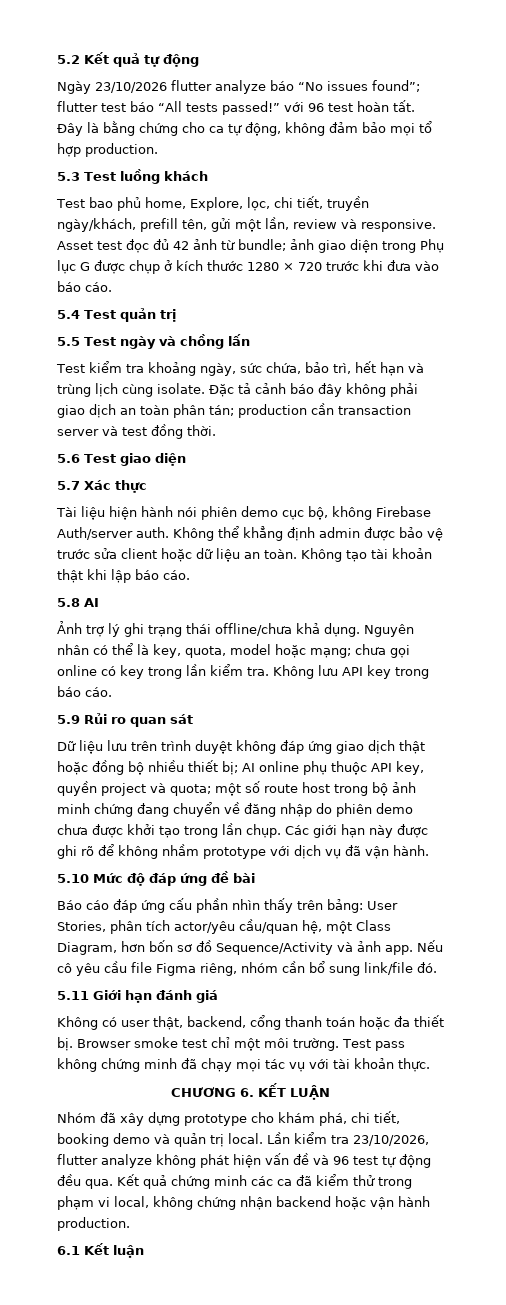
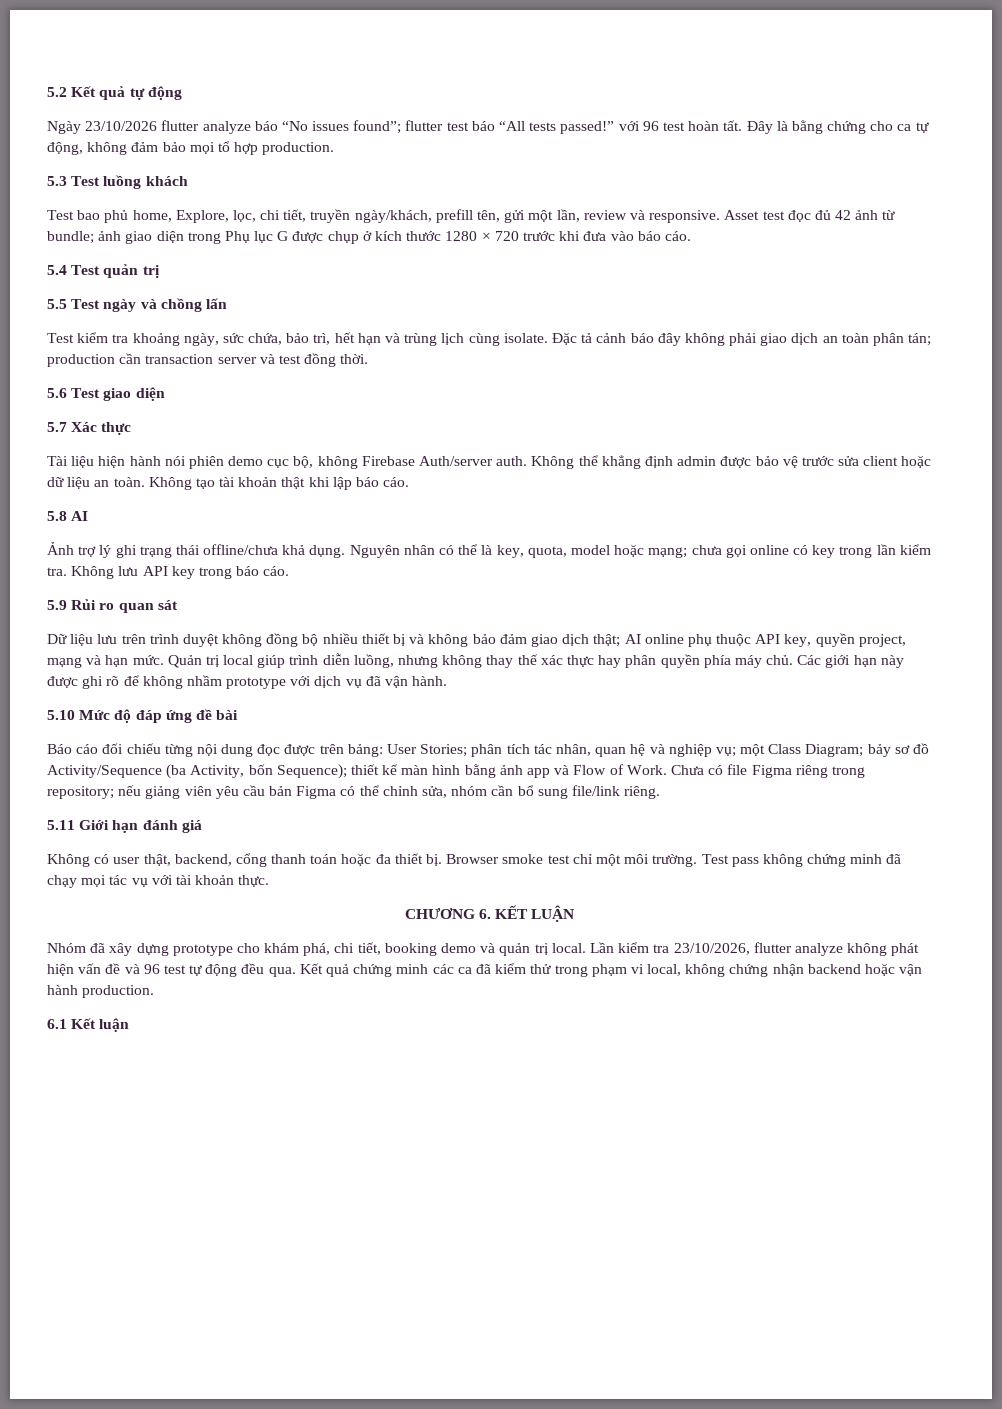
[280,740,425,754] [57,760,238,775] đáp ứng giao dịch thật hoặc đồng bộ nhiều thiết bị; -> [266,633,621,647] đồng bộ nhiều thiết bị và không bảo đảm giao dịch thật;
[101,781,416,796] [57,802,413,817] [57,823,281,838] project và quota; một số route host trong bộ ảnh minh chứng đang chuyển về đăng nhập do phiên demo chưa được khởi tạo trong lần chụp. -> [858,634,906,647] [47,653,794,668] project, mạng và hạn mức. Quản trị local giúp trình diễn luồng, nhưng không thay thế xác thực hay phân quyền phía máy chủ.
[113,898,293,913] đáp ứng cấu phần nhìn thấy -> [102,743,316,757] đối chiếu từng nội dung đọc được
[57,921,106,932] Stories, -> [420,744,468,757] Stories;
[174,919,391,934] [57,940,443,955] [57,961,237,976] actor/yêu cầu/quan hệ, một Class Diagram, hơn bốn sơ đồ Sequence/Activity và ảnh app. Nếu cô yêu cầu file Figma riêng, -> [533,743,929,757] [47,764,865,779] [47,785,448,799] tác nhân, quan hệ và nghiệp vụ; một Class Diagram; bảy sơ đồ Activity/Sequence (ba Activity, bốn Sequence); thiết kế màn hình bằng ảnh app và Flow of Work. Chưa có file Figma riêng trong repository; nếu giảng viên yêu cầu bản Figma có thể chỉnh sửa,
[364,962,437,975] link/file đó. -> [571,785,661,799] file/link riêng.

